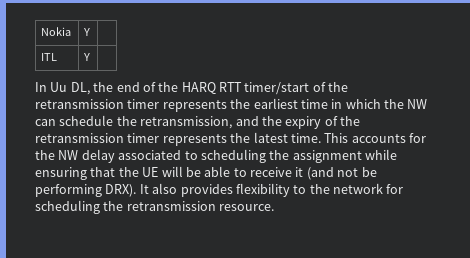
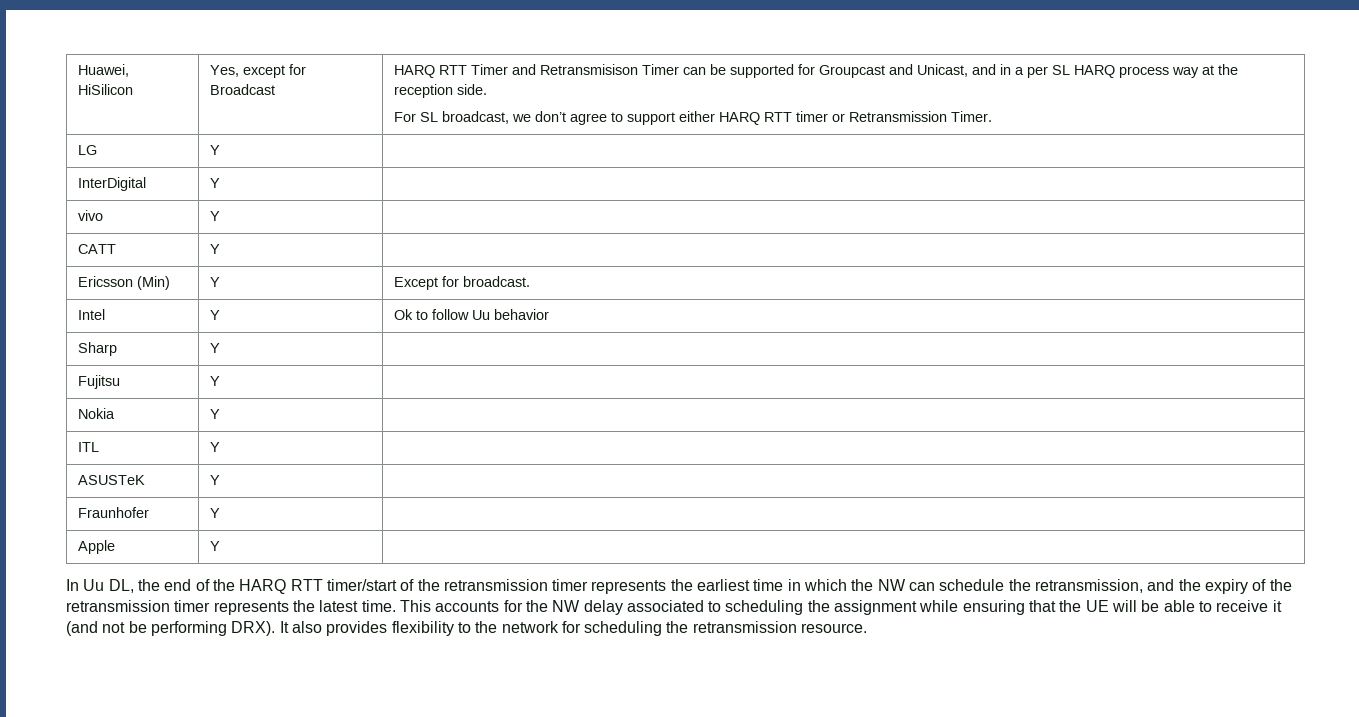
[41,27,72,36] [83,28,91,36] [41,53,58,61] Nokia | Y | // ITL -> [77,64,129,77] [77,84,133,95] [209,64,306,78] [209,84,275,95] [393,64,1238,78] [393,84,487,98] [393,111,992,125] [77,145,97,155] [209,145,220,155] [77,177,146,191] [209,178,220,188] [77,210,103,221] [209,211,220,221] [77,244,116,254] [209,244,220,254] [77,276,170,290] [209,277,220,287] [393,276,530,290] [77,309,105,320] [209,310,220,320] [393,309,549,320] [77,342,117,356] [209,343,220,353] [77,375,120,389] [209,376,220,386] [77,408,115,419] [209,409,220,419] [77,442,99,452] [209,442,220,452] [77,475,145,485] [209,475,220,485] [77,507,149,518] [209,508,220,518] [77,540,115,554] Huawei, HiSilicon | Yes, except for Broadcast | HARQ RTT Timer and Retransmisison Timer can be supported for Groupcast and Unicast, and in a per SL HARQ process way at the reception side. // For SL broadcast, we don’t agree to support either HARQ RTT timer or Retransmission Timer. // LG | Y | // InterDigital | Y | // vivo | Y | // CATT | Y | // Ericsson (Min) | Y | Except for broadcast. // Intel | Y | Ok to follow Uu behavior // Sharp | Y | // Fujitsu | Y | // Nokia | Y | // ITL | Y | // ASUSTeK | Y | // Fraunhofer | Y | // Apple

